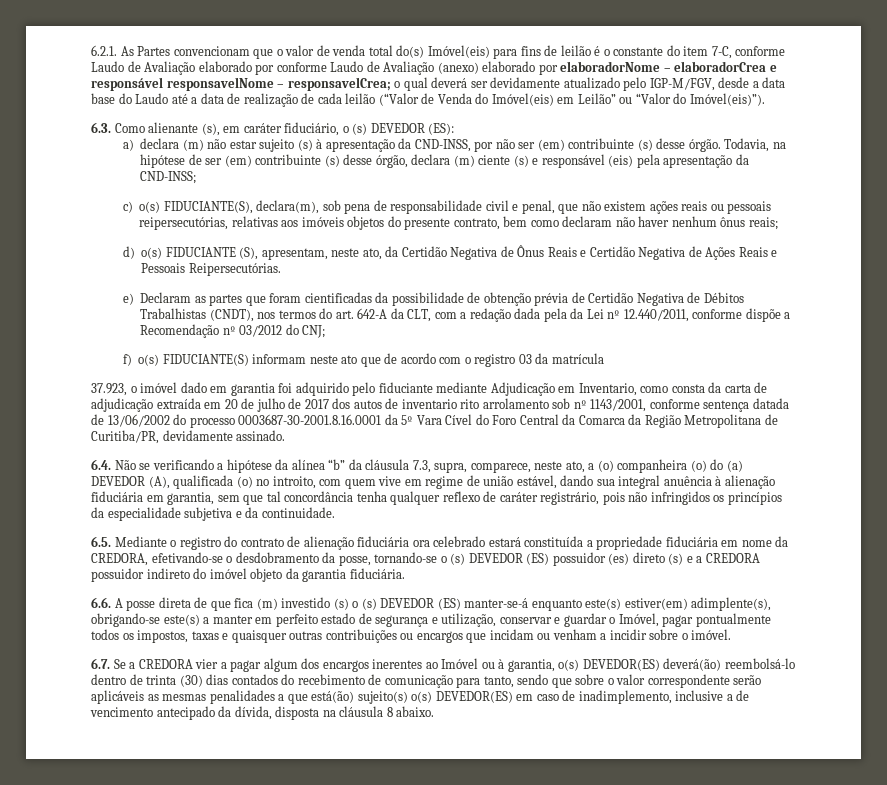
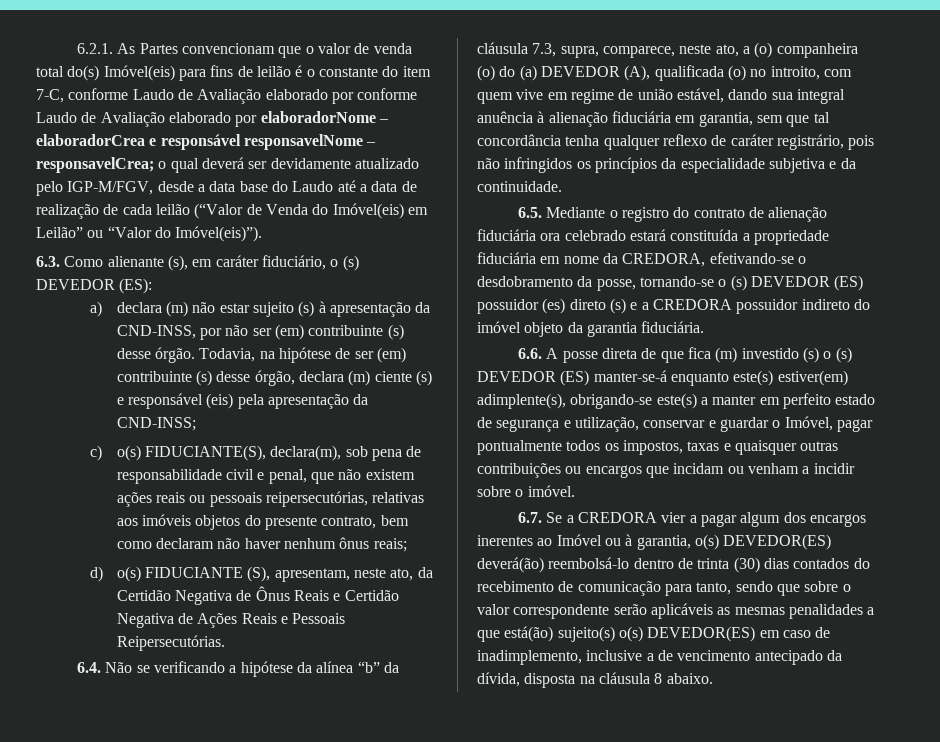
[437,62,479,74] (anexo) -> (165, 119) none
[122,292,744,306] [140,308,791,322] [140,324,326,338] [122,353,604,367] [91,382,768,396] [91,398,789,412] [91,414,778,428] [91,430,286,444] // e) Declaram as partes que foram cientificadas da possibilidade de obtenção prévia de Certidão Negativa de Débitos Trabalhistas (CNDT), nos termos do art. 642-A da CLT, com a redação dada pela da Lei nº 12.440/2011, conforme dispõe a Recomendação nº 03/2012 do CNJ; // f) o(s) FIDUCIANTE(S) informam neste ato que de acordo com o registro 03 da matrícula // 37.923, o imóvel dado em garantia foi adquirido pelo fiduciante mediante Adjudicação em Inventario, como consta da carta de adjudicação extraída em 20 de julho de 2017 dos autos de inventario rito arrolamento sob nº 1143/2001, conforme sentença datada de 13/06/2002 do processo 0003687-30-2001.8.16.0001 da 5º Vara Cível do Foro Central da Comarca da Região Metropolitana de Curitiba/PR, devidamente assinado. -> (225, 643) none

